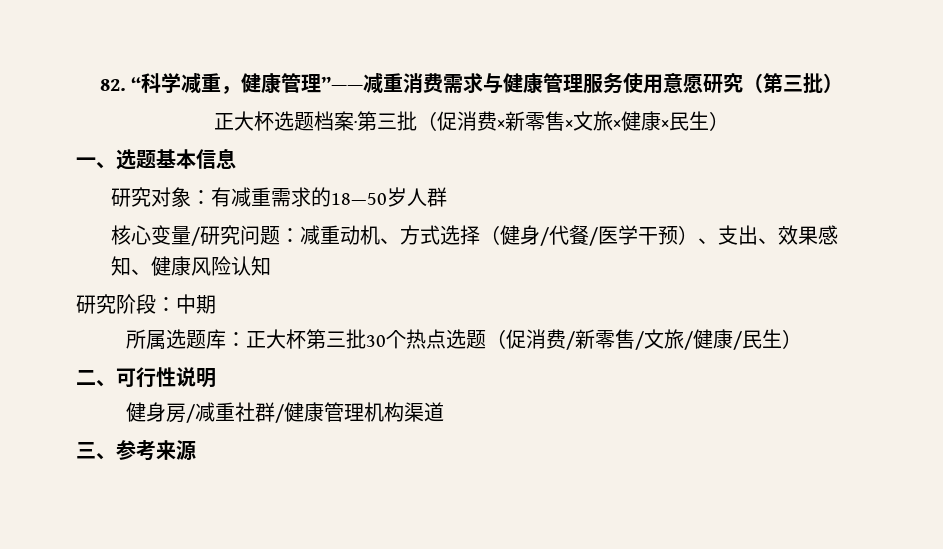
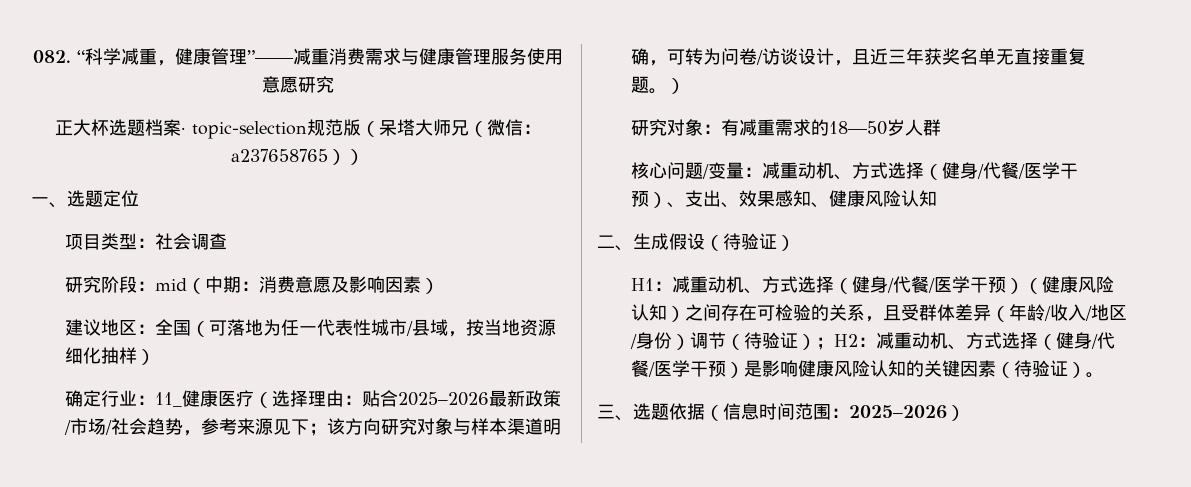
[99,79,126,91] 82. -> [32,50,71,63] 082.
[743,73,844,93] （第三批） -> (334, 84) none
[357,111,729,131] [76,148,236,170] 第三批（促消费×新零售×文旅×健康×民生） // 一、选题基本信息 -> [191,119,541,139] [231,149,364,165] [31,190,139,208] [65,233,228,250] [65,276,440,294] [65,319,557,337] [65,347,156,365] [65,390,562,408] [64,418,562,436] [631,48,1087,66] [631,76,686,94] topic-selection规范版（呆塔大师兄（微信：a237658765）） // 一、选题定位 // 项目类型：社会调查 // 研究阶段：mid（中期：消费意愿及影响因素） // 建议地区：全国（可落地为任一代表性城市/县域，按当地资源细化抽样） // 确定行业：11_健康医疗（选择理由：贴合2025–2026最新政策/市场/社会趋势，参考来源见下；该方向研究对象与样本渠道明确，可转为问卷/访谈设计，且近三年获奖名单无直接重复题。）
[150,225,280,246] 变量/研究问题 -> [667,162,745,179] 问题/变量
[76,294,216,314] [125,329,802,350] [76,367,216,388] [125,402,444,423] [76,440,196,461] 研究阶段：中期 // 所属选题库：正大杯第三批30个热点选题（促消费/新零售/文旅/健康/民生） // 二、可行性说明 // 健身房/减重社群/健康管理机构渠道 // 三、参考来源 -> [597,233,795,251] [631,276,1115,294] [631,304,1128,322] [630,332,1116,350] [631,360,1105,378] [597,403,965,421] 二、生成假设（待验证） // H1：减重动机、方式选择（健身/代餐/医学干预）（健康风险认知）之间存在可检验的关系，且受群体差异（年龄/收入/地区/身份）调节（待验证）；H2：减重动机、方式选择（健身/代餐/医学干预）是影响健康风险认知的关键因素（待验证）。 // 三、选题依据（信息时间范围：2025–2026）

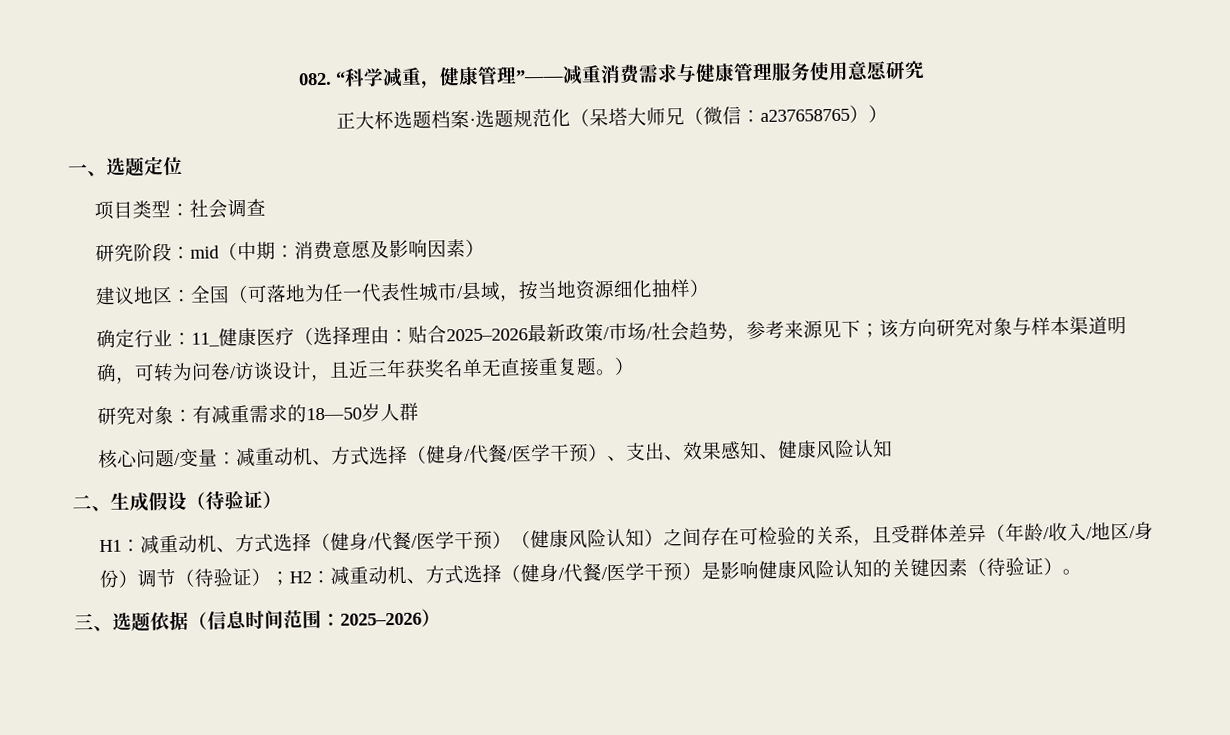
[191,119,361,139] topic-selection规范版 -> [474,108,571,128] 选题规范化

